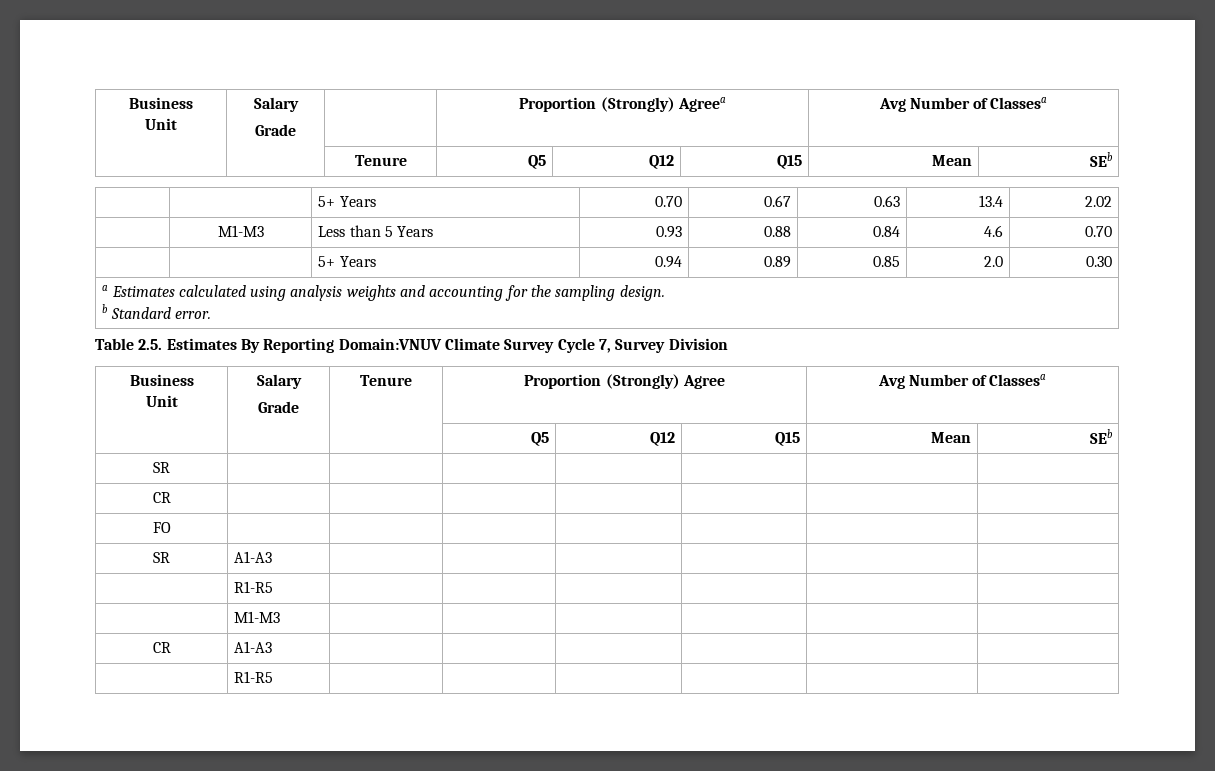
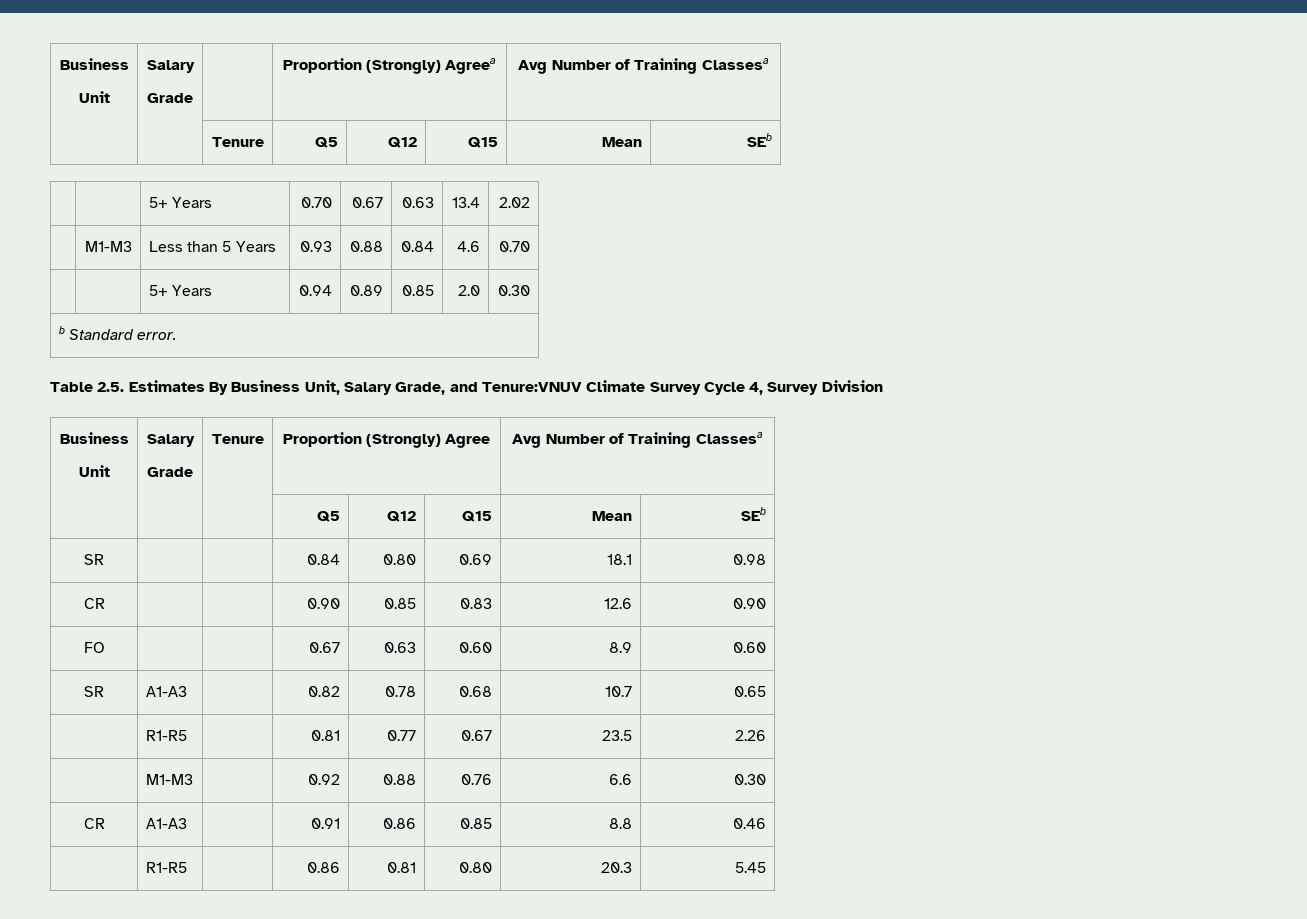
(989, 103) none -> [634,58,698,74] Training
[102,285,665,301] a Estimates calculated using analysis weights and accounting for the sampling design. // -> (531, 290) none
[263,338,442,353] Reporting Domain:VNUV -> [231,380,582,395] Business Unit, Salary Grade, and Tenure:VNUV
[598,339,611,353] 7, -> [749,382,764,395] 4,
(988, 380) none -> [628,432,692,448] Training
[152,492,171,503] [152,522,171,533] [153,552,170,563] [234,551,273,563] [234,581,274,593] [234,611,281,623] [152,642,171,653] [234,641,273,653] [234,671,274,683] | | | | // CR | | | | | | | // FO | | | | | | | // SR | A1-A3 | | | | | | // | R1-R5 | | | | | | // | M1-M3 | | | | | | // CR | A1-A3 | | | | | | // | R1-R5 | | | | | | -> [307,554,341,565] [383,554,417,565] [459,554,493,565] [607,554,633,565] [733,554,767,565] [83,598,105,609] [307,598,341,609] [384,598,417,609] [460,598,493,609] [604,598,633,609] [733,598,767,609] [83,642,105,653] [309,642,341,653] [384,642,417,653] [459,642,493,653] [609,642,633,653] [733,642,767,653] [84,686,104,697] [145,686,187,697] [308,686,341,697] [385,686,417,697] [459,686,493,697] [605,686,633,697] [734,686,767,697] [145,730,187,741] [311,730,341,741] [387,730,417,741] [461,730,493,741] [602,730,633,741] [735,730,767,741] [145,774,193,785] [308,774,341,785] [383,774,417,785] [461,774,493,785] [609,774,633,785] [734,774,767,785] [83,818,105,829] [145,818,187,829] [311,818,341,829] [383,818,417,829] [460,818,493,829] [609,818,633,829] [733,818,767,829] [145,862,187,873] [307,862,341,873] [387,862,417,873] [459,862,493,873] [601,862,633,873] [735,862,767,873] 0.84 | 0.80 | 0.69 | 18.1 | 0.98 // CR | | | 0.90 | 0.85 | 0.83 | 12.6 | 0.90 // FO | | | 0.67 | 0.63 | 0.60 | 8.9 | 0.60 // SR | A1-A3 | | 0.82 | 0.78 | 0.68 | 10.7 | 0.65 // | R1-R5 | | 0.81 | 0.77 | 0.67 | 23.5 | 2.26 // | M1-M3 | | 0.92 | 0.88 | 0.76 | 6.6 | 0.30 // CR | A1-A3 | | 0.91 | 0.86 | 0.85 | 8.8 | 0.46 // | R1-R5 | | 0.86 | 0.81 | 0.80 | 20.3 | 5.45

